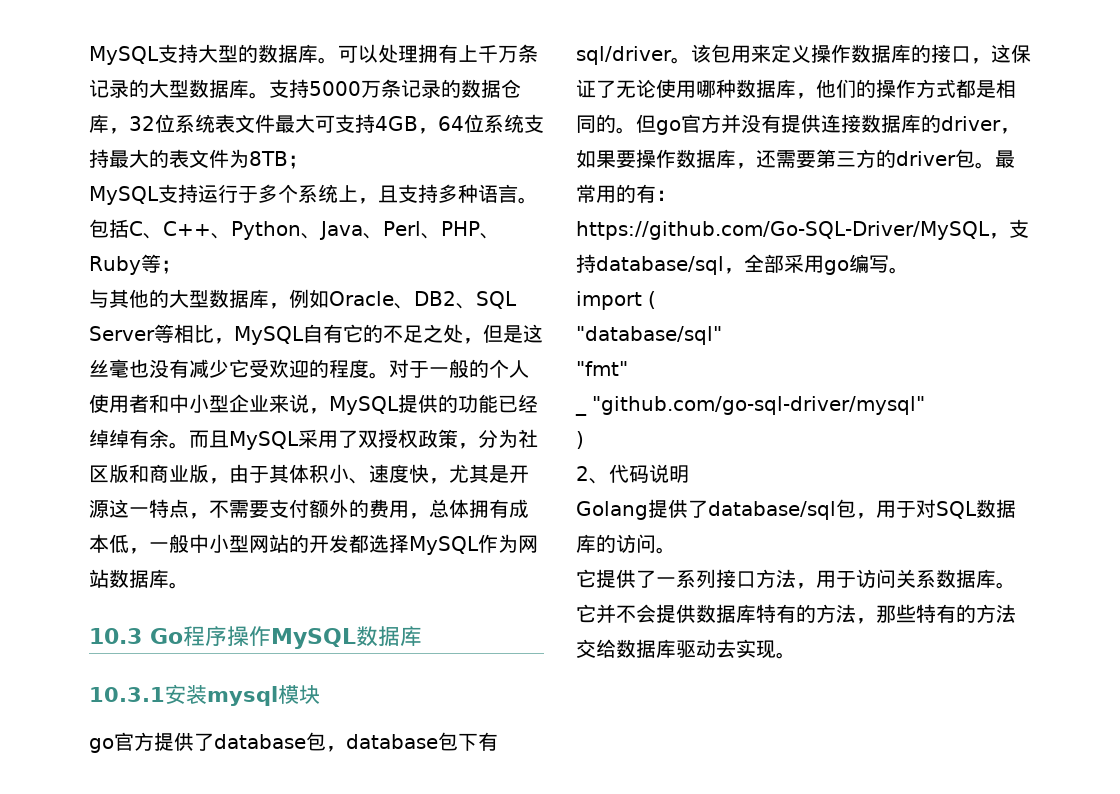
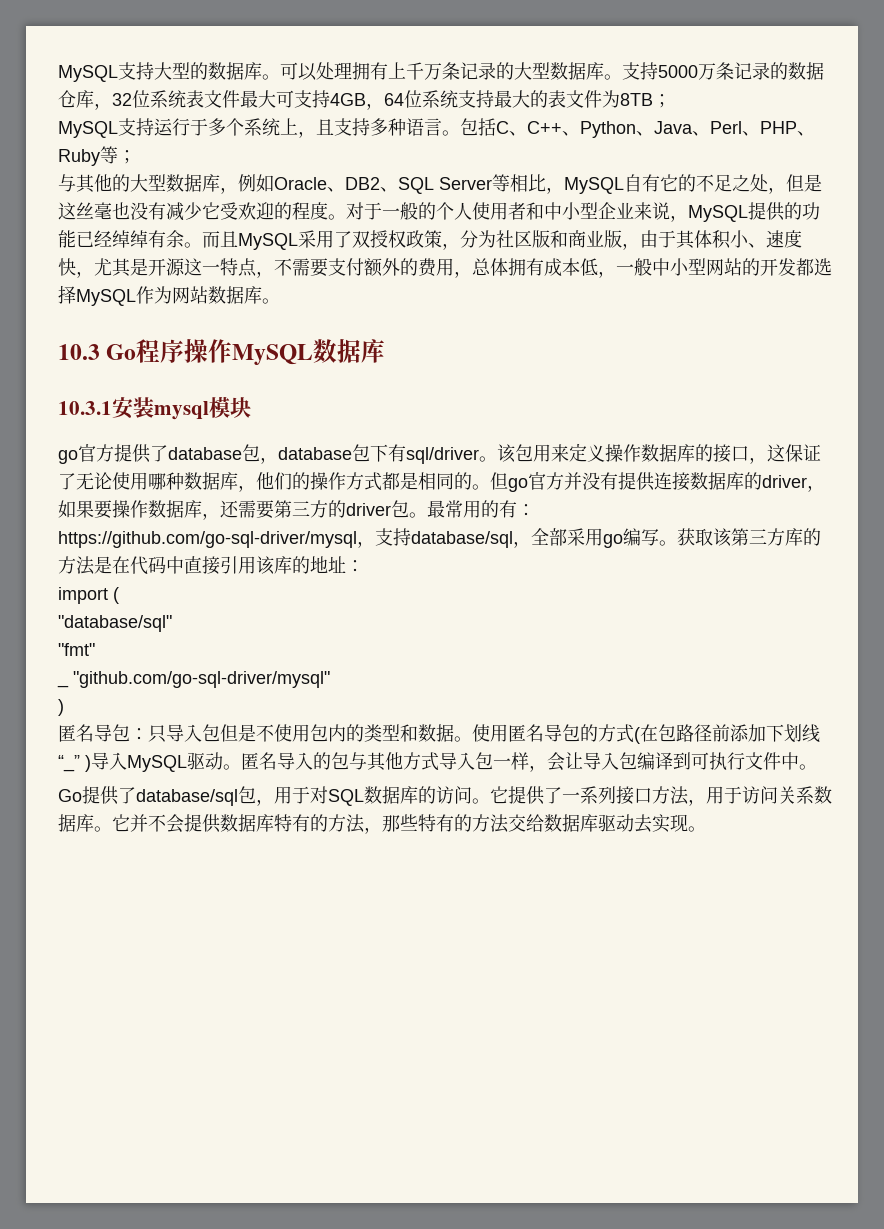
[576,221,990,240] https://github.com/Go-SQL-Driver/MySQL -> [58,531,357,548] https://github.com/go-sql-driver/mysql
(909, 270) none -> [677,528,821,547] [58,556,364,575] 获取该第三方库的方法是在代码中直接引用该库的地址：
[576,464,689,484] [576,501,648,520] 2、代码说明 // Golang -> [58,724,820,744] [58,752,817,772] [58,789,82,802] 匿名导包：只导入包但是不使用包内的类型和数据。使用匿名导包的方式(在包路径前添加下划线“_” )导入MySQL驱动。匿名导入的包与其他方式导入包一样，会让导入包编译到可执行文件中。 // Go
(676, 550) // -> (490, 801) none

